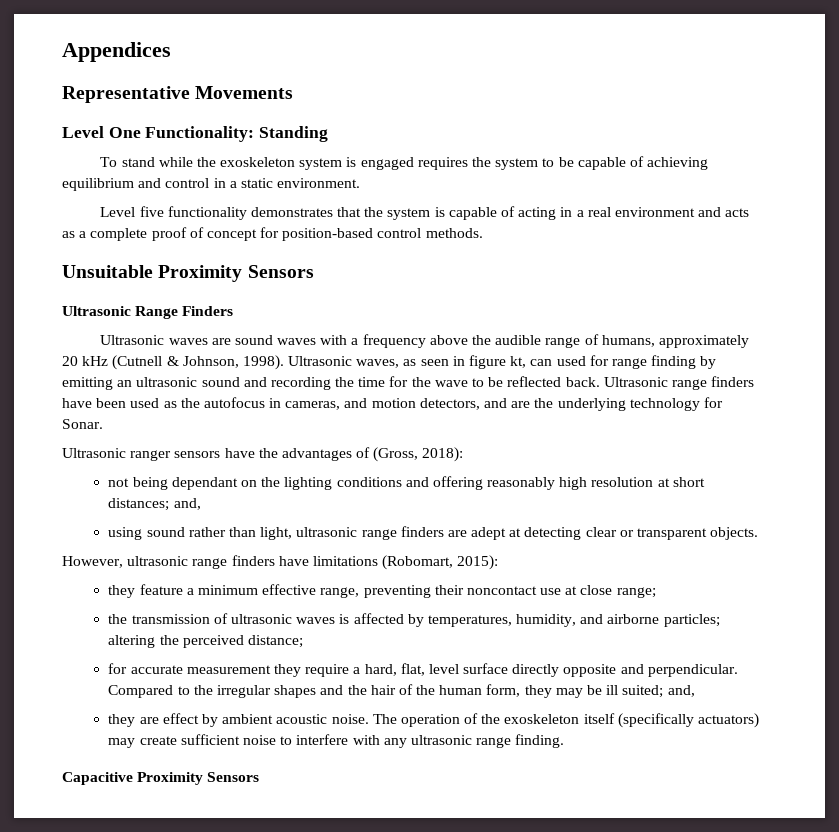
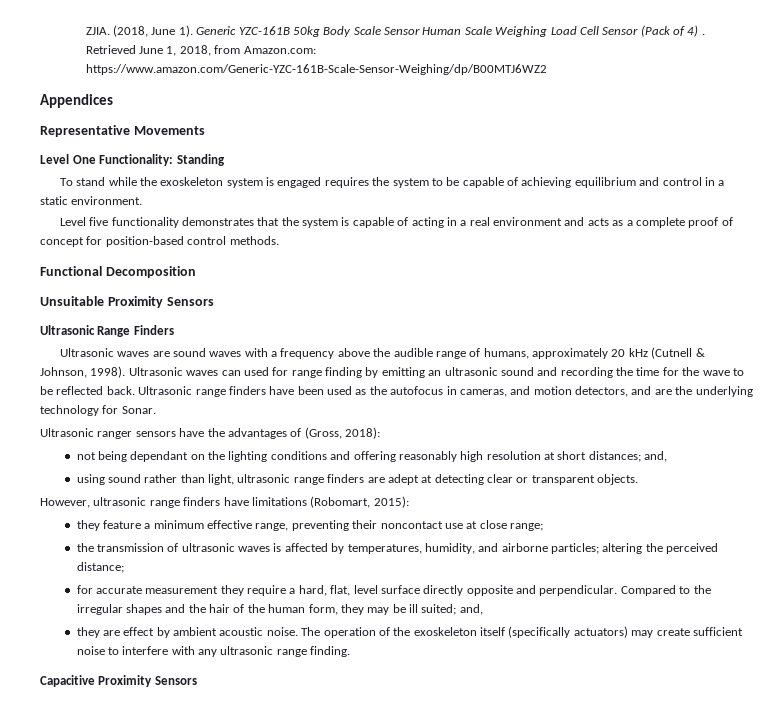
(62, 52) none -> [85,25,705,37] [85,45,316,56] [85,64,547,75] ZJIA. (2018, June 1). Generic YZC-161B 50kg Body Scale Sensor Human Scale Weighing Load Cell Sensor (Pack of 4) . Retrieved June 1, 2018, from Amazon.com: https://www.amazon.com/Generic-YZC-161B-Scale-Sensor-Weighing/dp/B00MTJ6WZ2 //
(483, 233) none -> [40,266,196,278] // Functional Decomposition
[356,355,527,369] waves, as seen in figure kt, -> [186,370,219,376] waves

